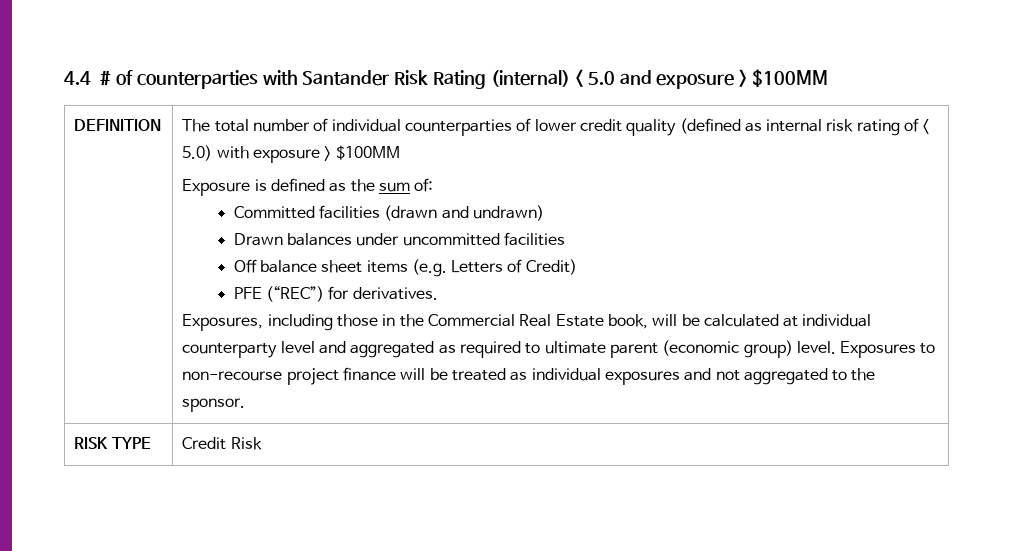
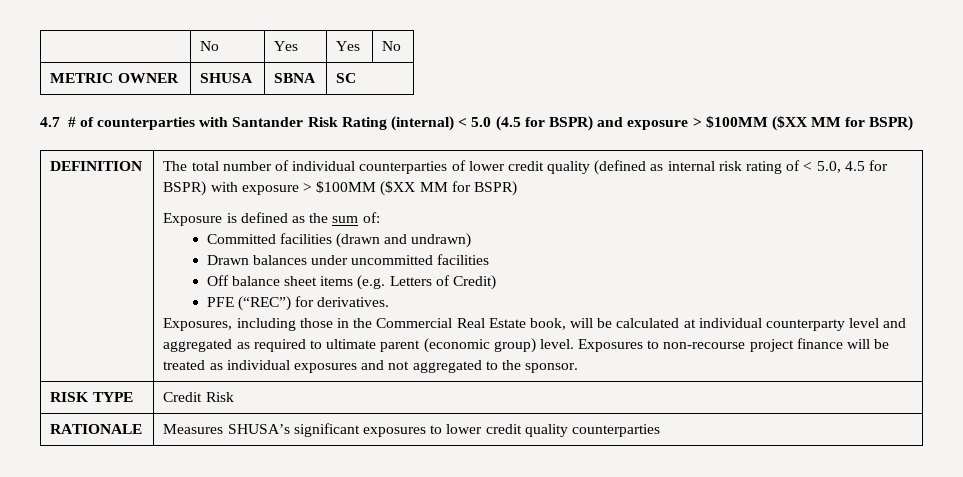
[64,71,91,85] 4.4 -> [200,41,220,51] [274,41,299,51] [336,41,361,51] [382,41,402,51] [50,73,179,83] [200,73,254,83] [274,73,317,83] [336,73,357,83] [40,117,60,127] | No | Yes | Yes | No // METRIC OWNER | SHUSA | SBNA | SC // 4.7
(615, 78) none -> [495,116,593,131] (4.5 for BSPR)
(829, 78) none -> [771,116,914,131] ($XX MM for BSPR)
[182,145,213,161] 5.0) -> [816,160,888,173] [163,181,207,196] 5.0, 4.5 for BSPR)
(400, 152) none -> [380,181,517,196] ($XX MM for BSPR)
(262, 443) none -> [50,424,143,434] [163,423,660,437] // RATIONALE | Measures SHUSA’s significant exposures to lower credit quality counterparties

